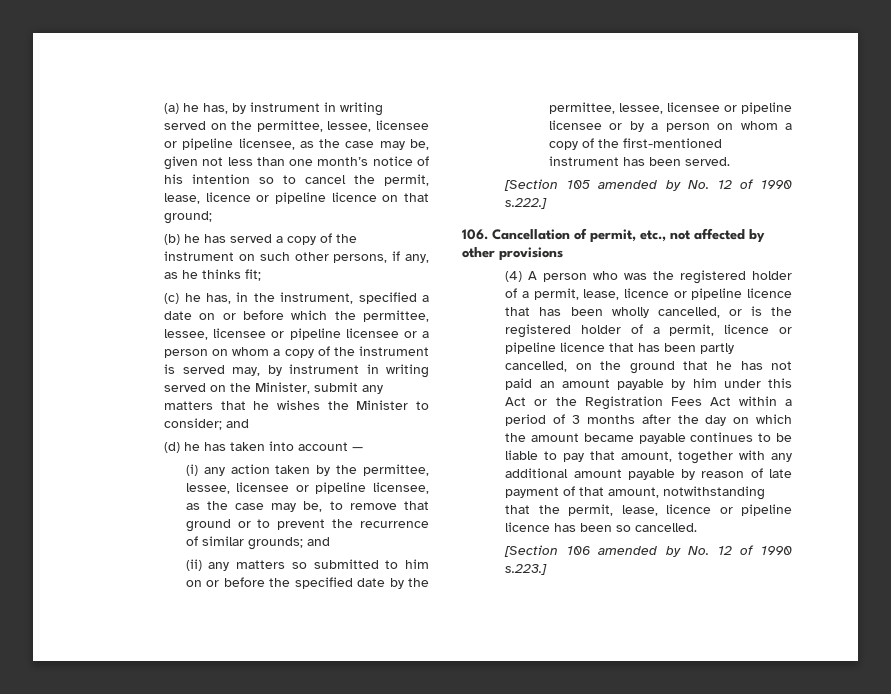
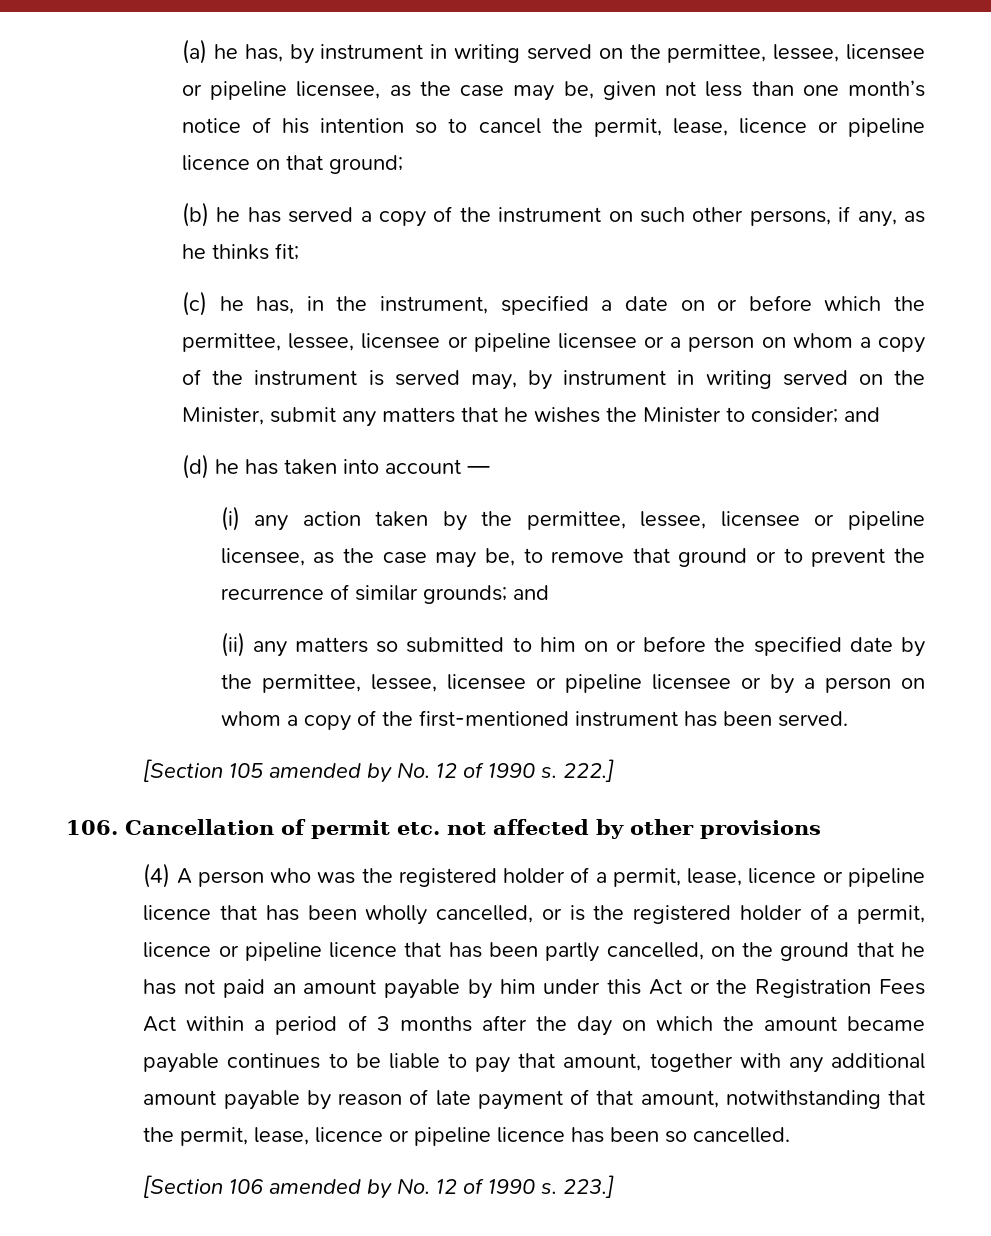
[505,198,548,209] s.222.] -> [541,759,615,782] s. 222.]
[590,229,666,243] permit, etc., -> [311,820,440,839] permit etc.
[505,564,548,575] s.223.] -> [541,1175,615,1198] s. 223.]

